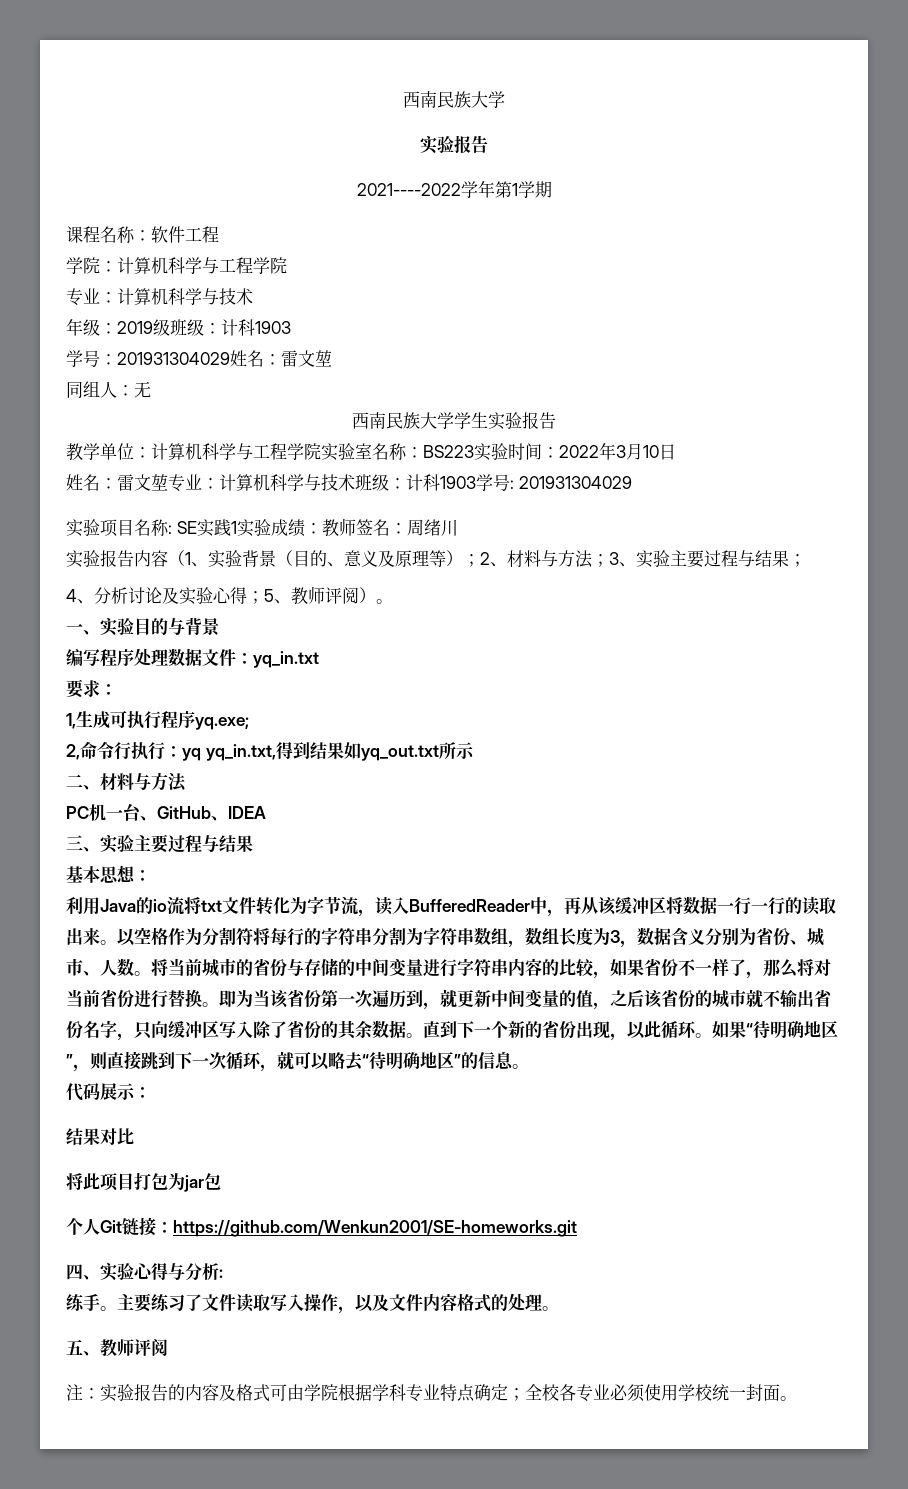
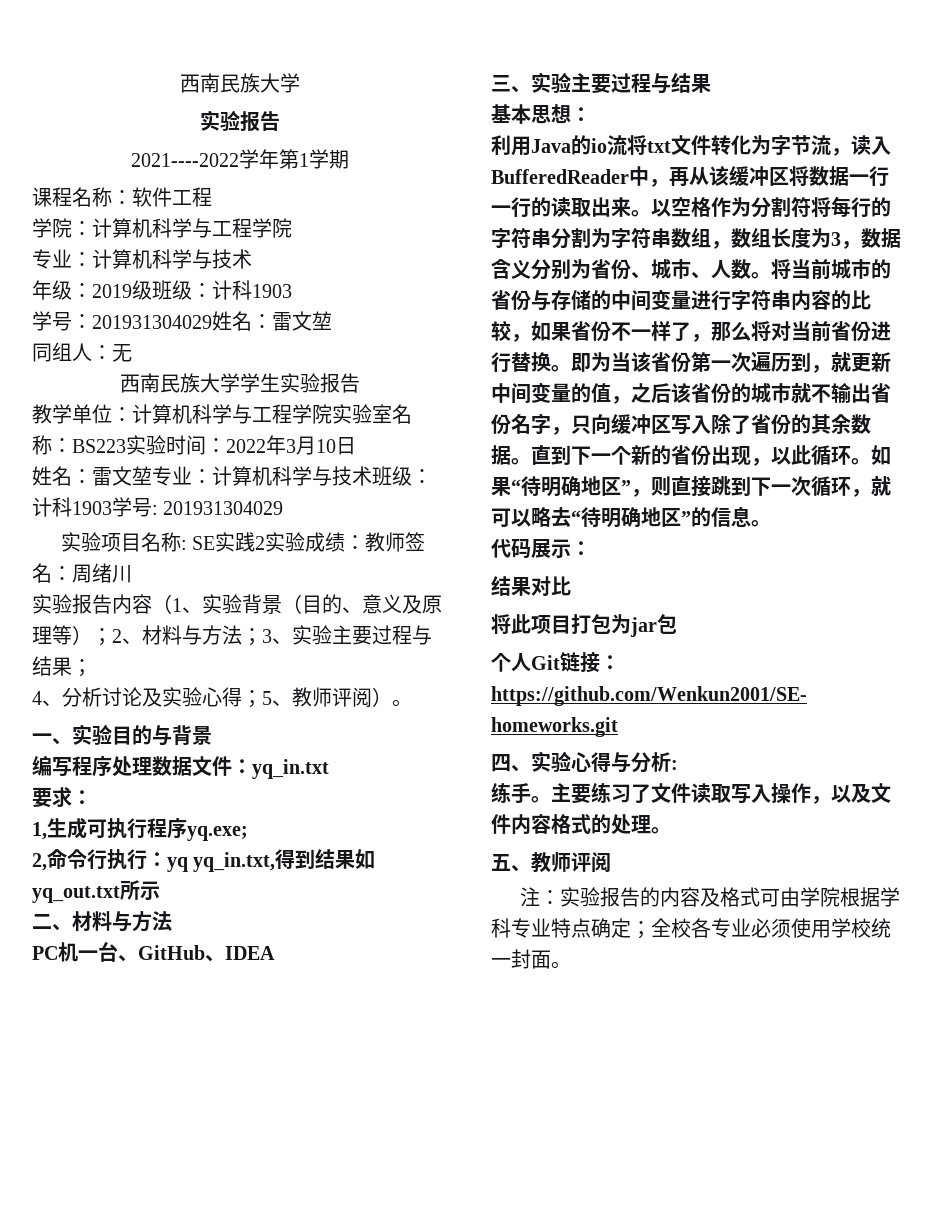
[230,521,237,534] 1 -> [255,536,266,550] 2

